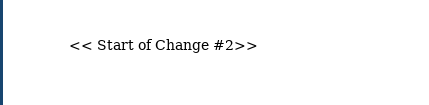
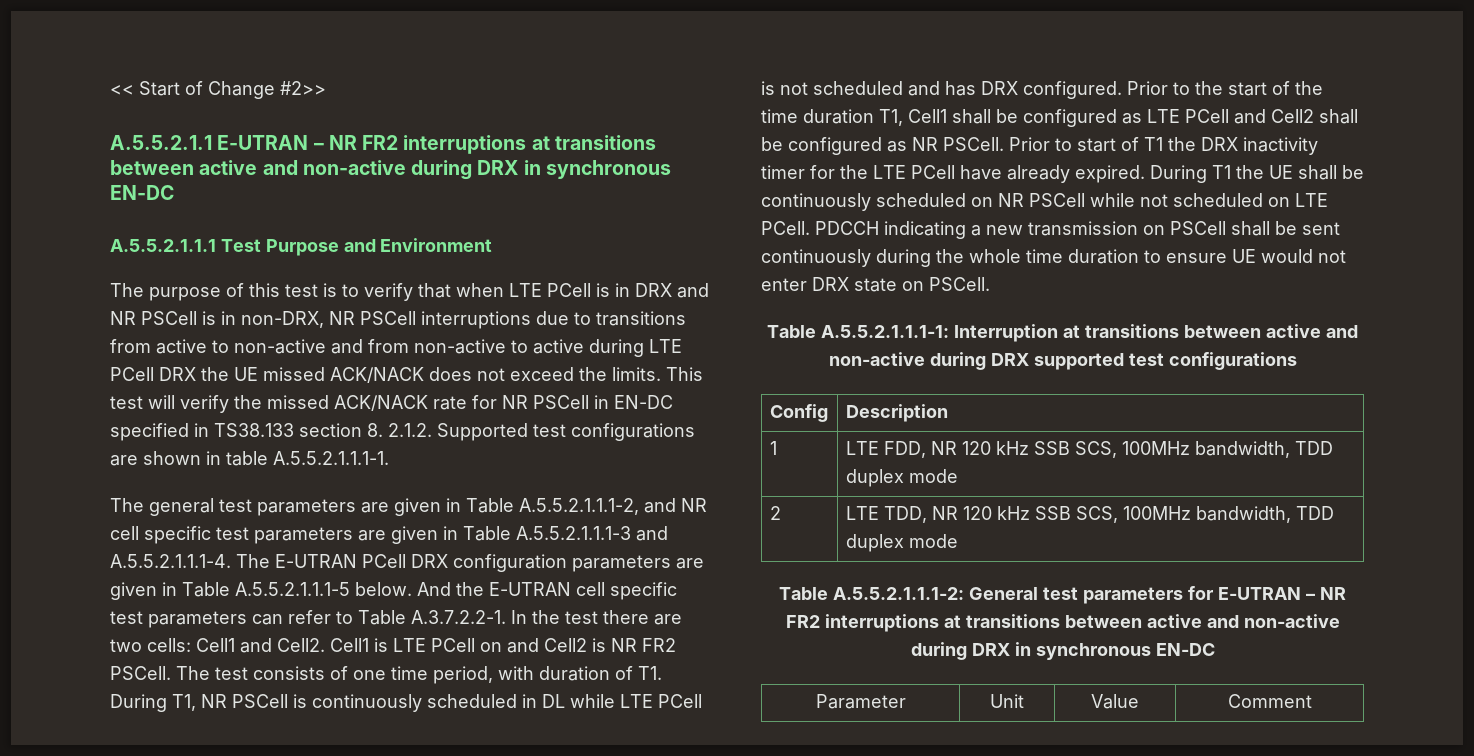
(258, 45) none -> [110,135,656,154] [110,160,671,180] [110,185,174,200] [110,238,493,256] [110,283,709,301] [110,311,686,329] [110,339,682,357] [110,367,703,383] [110,395,673,413] [110,423,695,441] [110,451,389,466] [110,498,707,516] [110,526,668,544] [110,554,704,572] [110,582,677,600] [110,610,682,628] [110,638,676,653] [110,666,662,684] [110,694,702,712] [761,81,1323,99] [761,109,1358,127] [761,137,1318,155] [761,165,1364,183] [761,193,1328,211] [761,221,1340,239] [761,249,1346,267] [761,277,990,292] [767,324,1358,342] [828,352,1297,370] [769,404,828,422] [845,404,948,422] [769,441,777,455] [845,441,1333,458] [845,469,958,487] [769,506,781,520] [845,506,1334,523] [845,534,958,552] [779,586,1346,604] [785,614,1340,632] [910,642,1215,660] [815,694,906,709] [990,694,1024,708] [1091,694,1139,709] [1227,694,1312,708] // A.5.5.2.1.1 E-UTRAN – NR FR2 interruptions at transitions between active and non-active during DRX in synchronous EN-DC // A.5.5.2.1.1.1 Test Purpose and Environment // The purpose of this test is to verify that when LTE PCell is in DRX and NR PSCell is in non-DRX, NR PSCell interruptions due to transitions from active to non-active and from non-active to active during LTE PCell DRX the UE missed ACK/NACK does not exceed the limits. This test will verify the missed ACK/NACK rate for NR PSCell in EN-DC specified in TS38.133 section 8. 2.1.2. Supported test configurations are shown in table A.5.5.2.1.1.1-1. // The general test parameters are given in Table A.5.5.2.1.1.1-2, and NR cell specific test parameters are given in Table A.5.5.2.1.1.1-3 and A.5.5.2.1.1.1-4. The E-UTRAN PCell DRX configuration parameters are given in Table A.5.5.2.1.1.1-5 below. And the E-UTRAN cell specific test parameters can refer to Table A.3.7.2.2-1. In the test there are two cells: Cell1 and Cell2. Cell1 is LTE PCell on and Cell2 is NR FR2 PSCell. The test consists of one time period, with duration of T1. During T1, NR PSCell is continuously scheduled in DL while LTE PCell is not scheduled and has DRX configured. Prior to the start of the time duration T1, Cell1 shall be configured as LTE PCell and Cell2 shall be configured as NR PSCell. Prior to start of T1 the DRX inactivity timer for the LTE PCell have already expired. During T1 the UE shall be continuously scheduled on NR PSCell while not scheduled on LTE PCell. PDCCH indicating a new transmission on PSCell shall be sent continuously during the whole time duration to ensure UE would not enter DRX state on PSCell. // Table A.5.5.2.1.1.1-1: Interruption at transitions between active and non-active during DRX supported test configurations // Config | Description // 1 | LTE FDD, NR 120 kHz SSB SCS, 100MHz bandwidth, TDD duplex mode // 2 | LTE TDD, NR 120 kHz SSB SCS, 100MHz bandwidth, TDD duplex mode // Table A.5.5.2.1.1.1-2: General test parameters for E-UTRAN – NR FR2 interruptions at transitions between active and non-active during DRX in synchronous EN-DC // Parameter | Unit | Value | Comment

